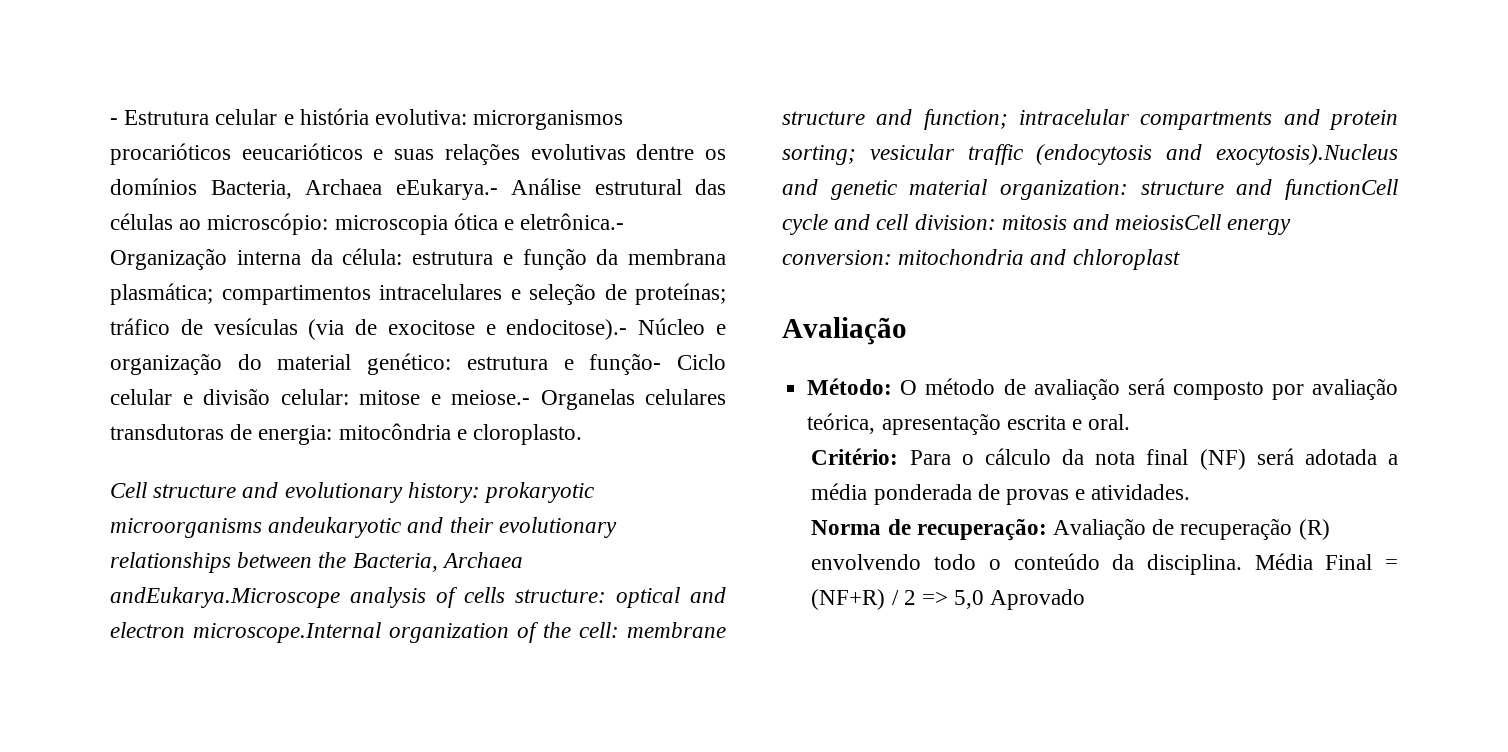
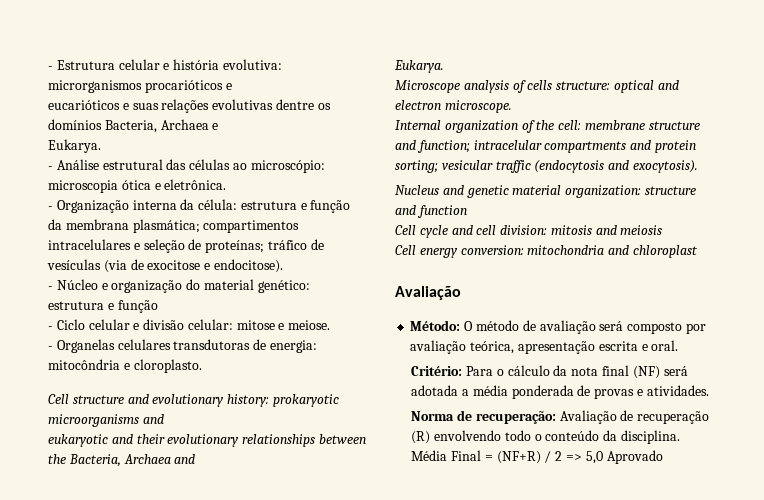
[241,143,363,160] eeucarióticos -> [225,83,232,90] [48,100,120,110] e // eucarióticos
[395,179,498,200] eEukarya.- -> [212,123,219,130] [48,139,101,153] [48,166,53,170] e // Eukarya. // -
[520,213,625,230] eletrônica.- -> [164,179,227,190] [48,206,53,210] eletrônica. // -
[506,319,628,340] endocitose).- -> [213,259,283,273] [48,286,53,290] endocitose). // -
[589,353,662,375] função- -> [117,300,158,313] [48,326,53,330] função // -
[451,390,530,405] meiose.- -> [288,320,331,330] [48,346,53,350] meiose. // -
[268,517,402,538] andeukaryotic -> [142,414,164,424] [48,434,108,447] and // eukaryotic
[110,587,340,608] andEukarya.Microscope -> [174,454,196,464] [394,60,444,73] [395,80,460,93] and // Eukarya. // Microscope
[193,622,381,643] microscope.Internal -> [444,100,512,113] [395,120,441,130] microscope. // Internal
[1216,144,1398,165] exocytosis).Nucleus -> [632,160,698,173] [395,185,439,195] exocytosis). // Nucleus
[1285,179,1398,200] functionCell -> [416,205,467,218] [395,225,416,235] function // Cell
[1115,214,1222,230] meiosisCell -> [620,225,663,235] [395,245,416,255] meiosis // Cell

